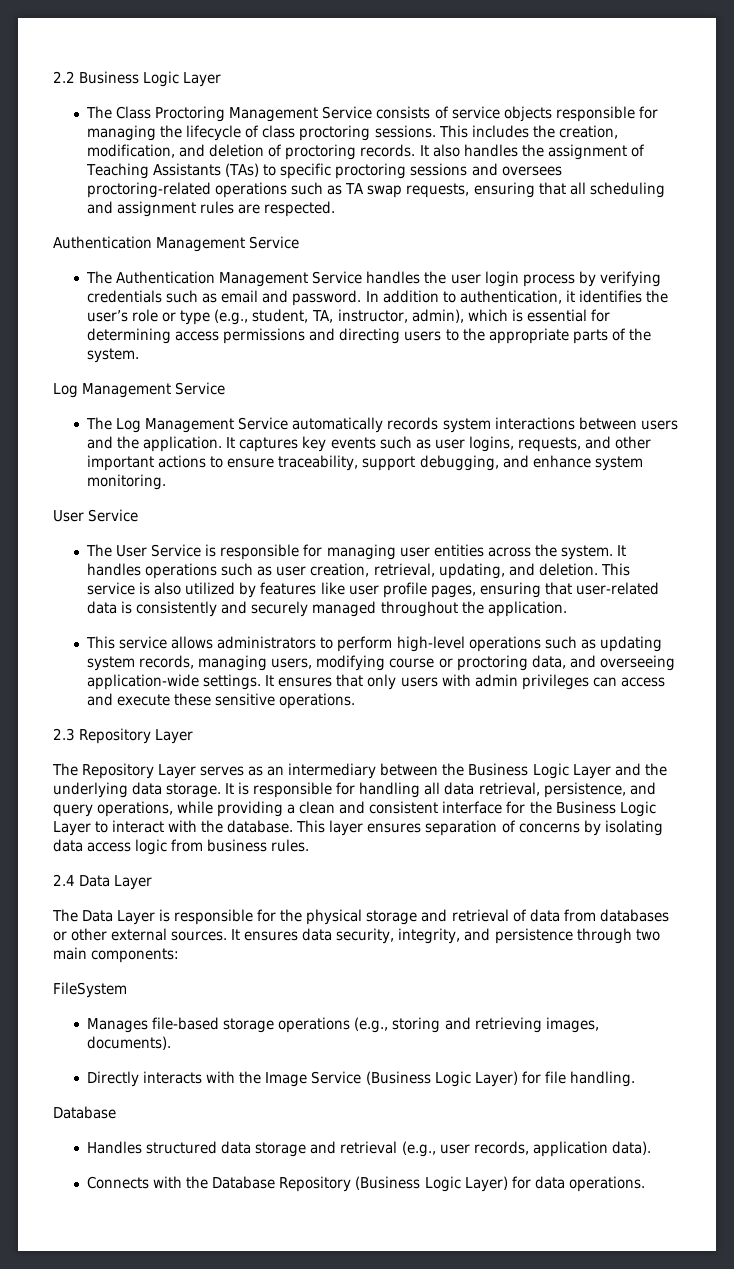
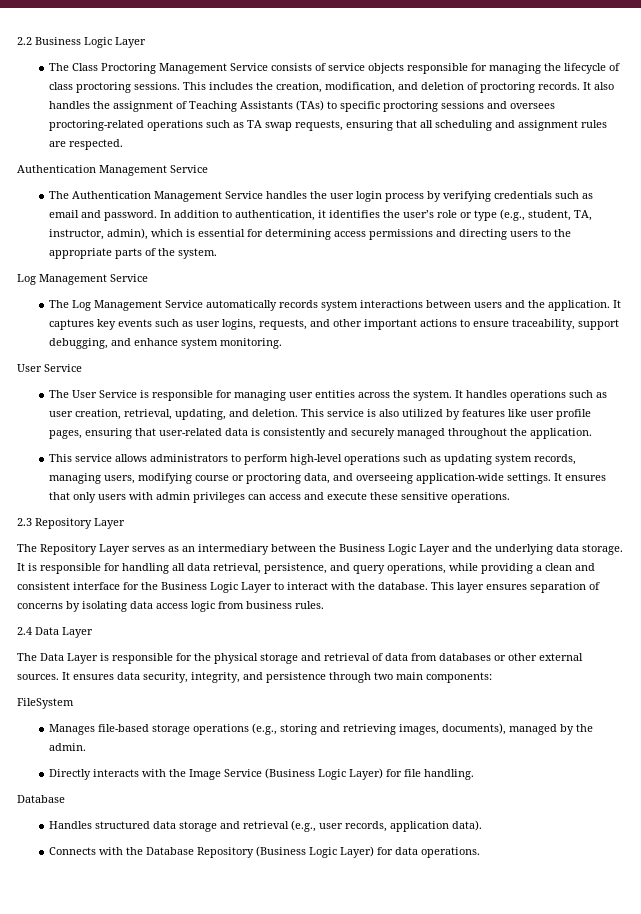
[87,1036,172,1050] documents). -> [441,723,593,735] [48,743,86,751] documents), managed by the admin.

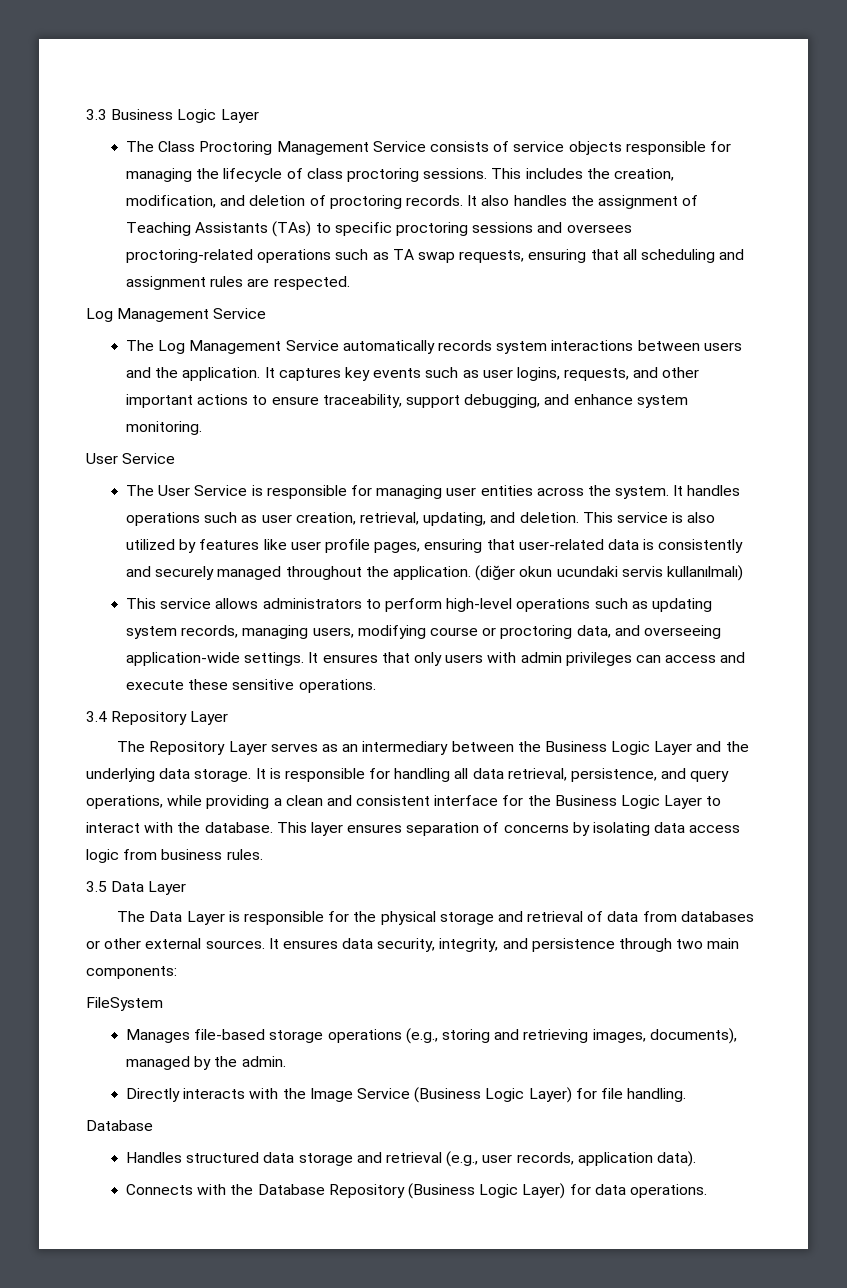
[17,37,32,45] 2.2 -> [86,109,107,120] 3.3
[17,165,208,176] [48,191,593,202] [48,209,592,221] [48,228,571,240] [48,248,217,259] // Authentication Management Service // The Authentication Management Service handles the user login process by verifying credentials such as email and password. In addition to authentication, it identifies the user’s role or type (e.g., student, TA, instructor, admin), which is essential for determining access permissions and directing users to the appropriate parts of the system. -> (350, 283) none
(592, 433) none -> [475,565,743,581] (diğer okun ucundaki servis kullanılmalı)
[17,518,32,526] 2.3 -> [86,711,107,722] 3.4
[17,627,32,635] 2.4 -> [86,881,107,892] 3.5

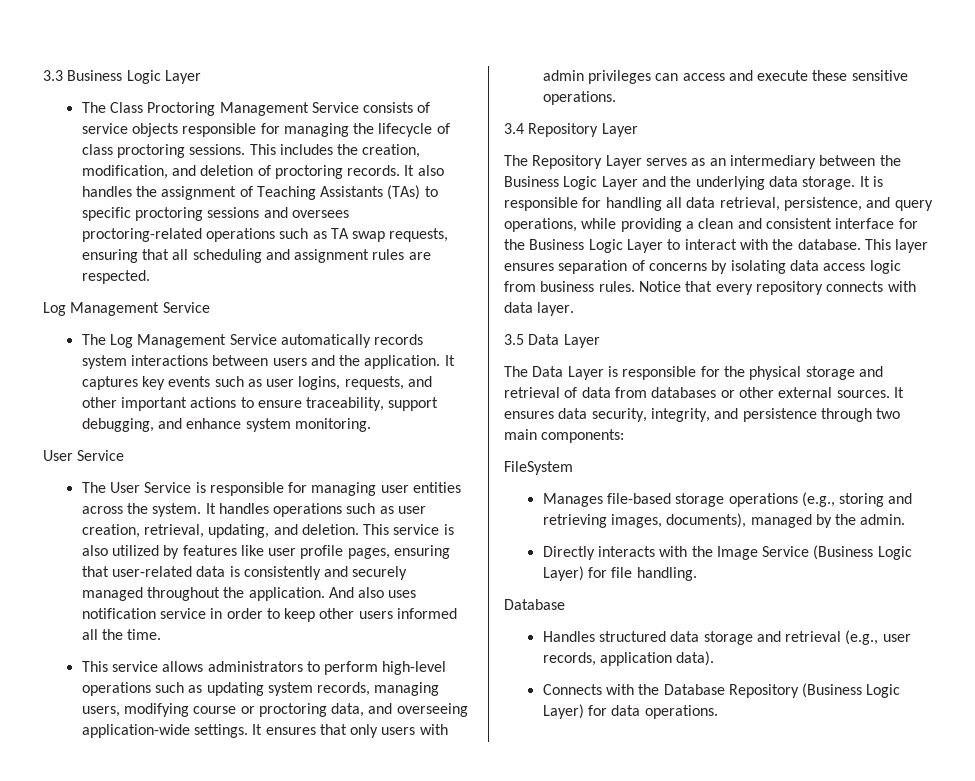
[475,565,743,581] (diğer okun ucundaki servis kullanılmalı) -> [328,587,417,598] [81,608,458,622] [81,629,162,640] And also uses notification service in order to keep other users informed all the time.
(263, 854) none -> [638,281,916,295] [504,302,575,316] Notice that every repository connects with data layer.

